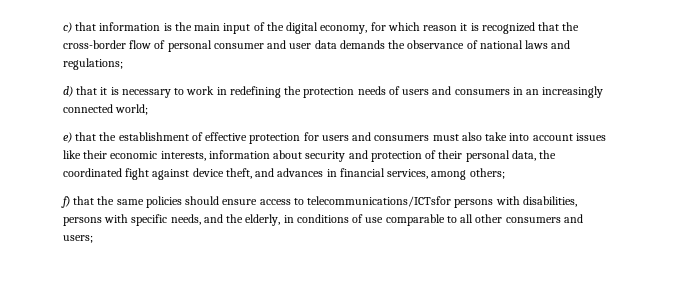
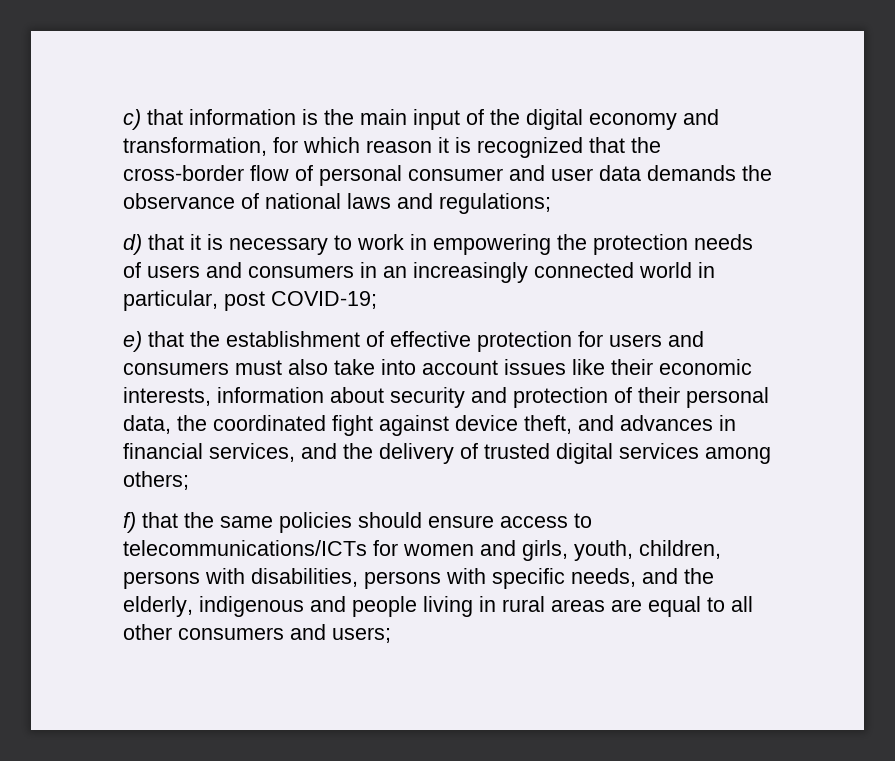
[320,25,368,34] economy, -> [589,109,719,130] [123,137,267,156] economy and transformation,
[229,86,281,98] redefining -> [433,234,551,255] empowering
[115,104,149,115] world; -> [639,262,715,278] [123,290,377,311] world in particular, post COVID-19;
(429, 174) none -> [301,443,699,464] and the delivery of trusted digital services
[307,196,452,207] telecommunications/ICTsfor -> [123,540,721,561] telecommunications/ICTs for women and girls, youth, children,
[283,214,445,226] in conditions of use comparable -> [199,596,701,617] indigenous and people living in rural areas are equal

